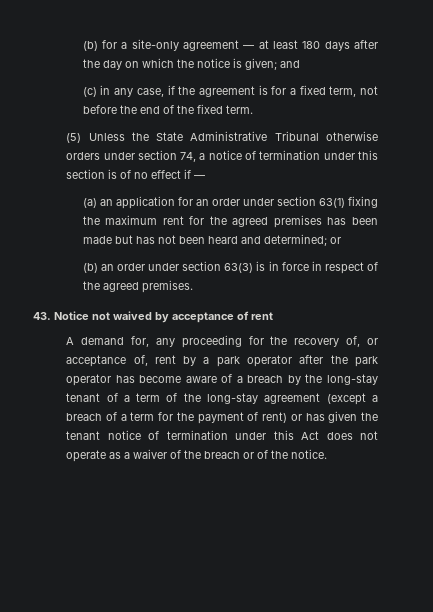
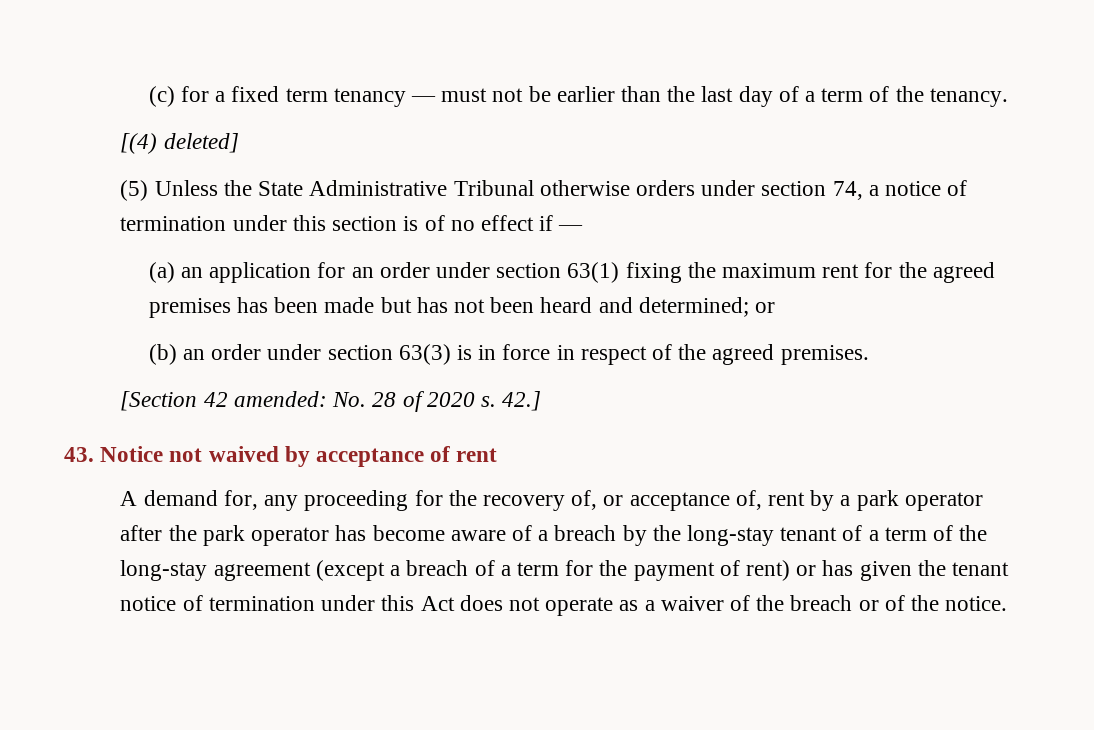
[82,39,378,51] [82,58,300,70] [82,85,378,97] [82,104,253,114] (b) for a site-only agreement — at least 180 days after the day on which the notice is given; and // (c) in any case, if the agreement is for a fixed term, not before the end of the fixed term. -> [148,86,1008,107] [120,133,239,154] (c) for a fixed term tenancy — must not be earlier than the last day of a term of the tenancy. // [(4) deleted]
(193, 286) none -> [120,391,542,412] // [Section 42 amended: No. 28 of 2020 s. 42.]

